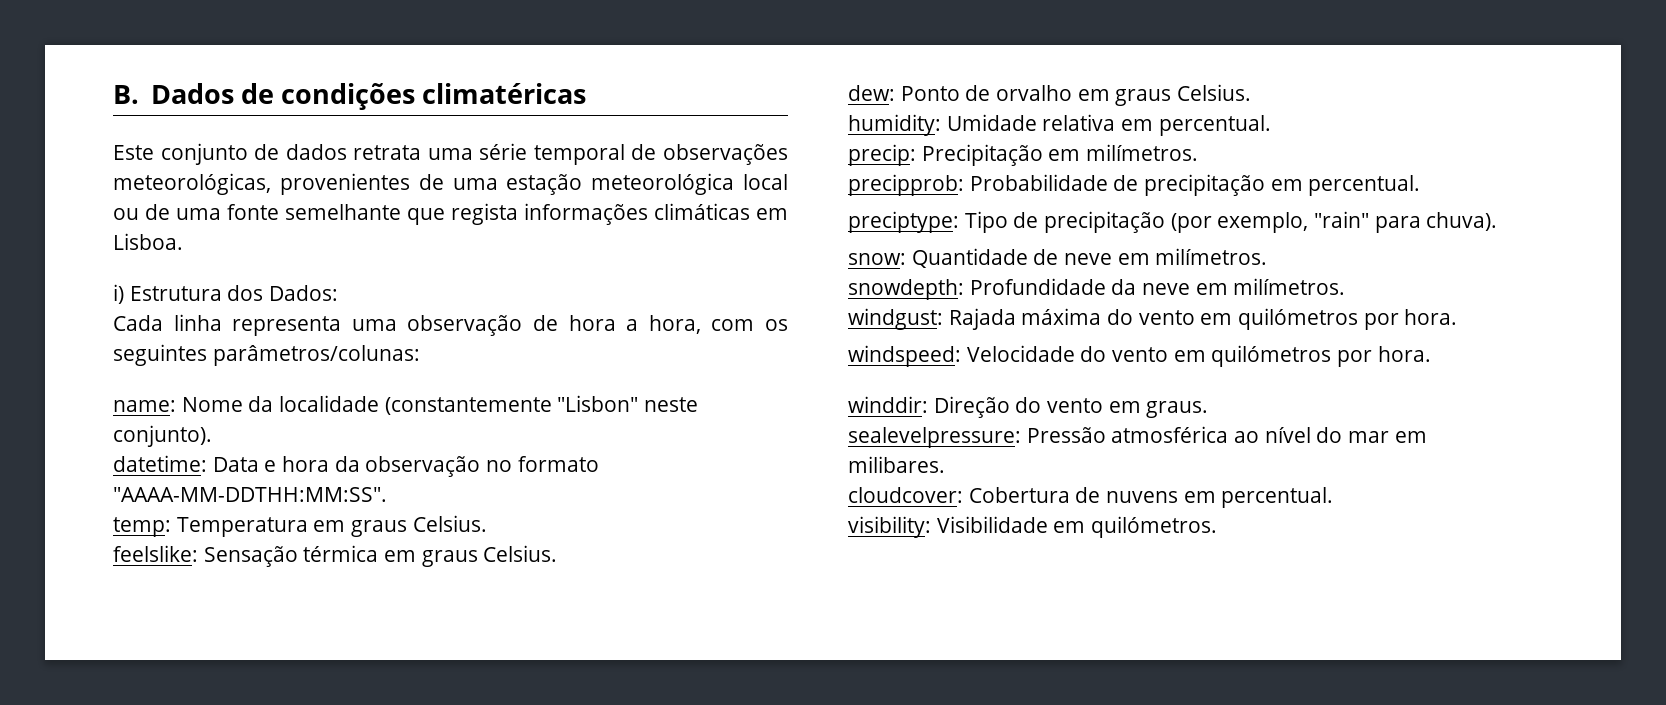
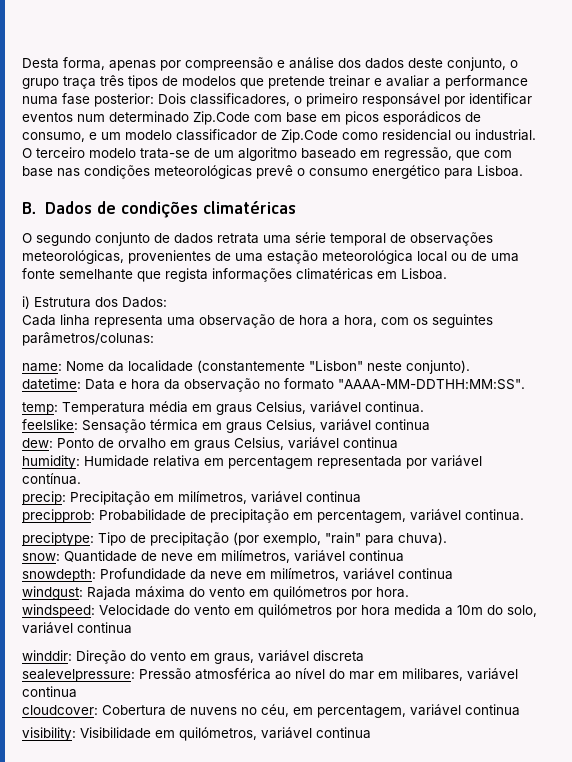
(113, 94) none -> [22,57,518,71] [22,75,528,89] [22,93,532,107] [22,111,481,125] [22,129,536,143] [22,147,512,161] [22,165,523,179] Desta forma, apenas por compreensão e análise dos dados deste conjunto, o grupo traça três tipos de modelos que pretende treinar e avaliar a performance numa fase posterior: Dois classificadores, o primeiro responsável por identificar eventos num determinado Zip.Code com base em picos esporádicos de consumo, e um modelo classificador de Zip.Code como residencial ou industrial. O terceiro modelo trata-se de um algoritmo baseado em regressão, que com base nas condições meteorológicas prevê o consumo energético para Lisboa. //
[113,145,154,160] Este -> [22,233,91,246] O segundo
[654,203,750,220] climáticas -> [296,268,373,280] climatéricas
[313,515,487,537] em graus Celsius. -> [149,401,424,415] média em graus Celsius, variável continua.
[483,545,558,562] Celsius. -> [266,419,430,432] Celsius, variável continua
[1177,84,1252,101] Celsius. -> [234,437,398,450] Celsius, variável continua
[946,114,1037,131] Umidade -> [84,455,149,467] Humidade
[1158,115,1271,136] percentual. -> [228,455,482,469] [22,473,81,485] percentagem representada por variável contínua.
[1086,144,1199,161] milímetros. -> [178,491,361,504] milímetros, variável continua
[1308,175,1421,196] percentual. -> [317,509,524,523] percentagem, variável continua.
[1155,248,1268,265] milímetros. -> [221,550,404,563] milímetros, variável continua
[1233,278,1346,295] milímetros. -> [270,568,453,581] milímetros, variável continua
[1377,346,1431,362] hora. -> [361,604,537,617] [22,622,132,634] hora medida a 10m do solo, variável continua
[1146,401,1209,418] graus. -> [214,650,364,664] graus, variável discreta
[848,456,945,473] milibares. -> [402,668,518,681] [22,686,77,698] milibares, variável continua
[1183,487,1334,508] em percentual. -> [241,704,520,718] no céu, em percentagem, variável continua
[1091,516,1218,538] quilómetros. -> [179,727,371,741] quilómetros, variável continua

